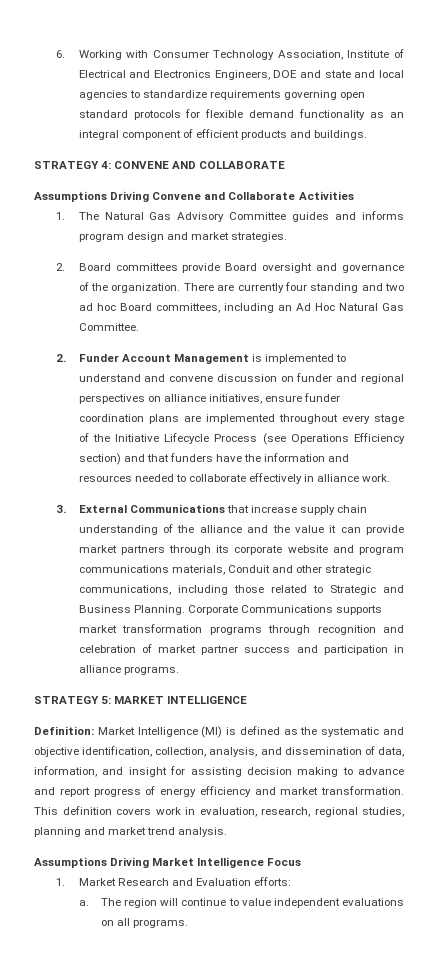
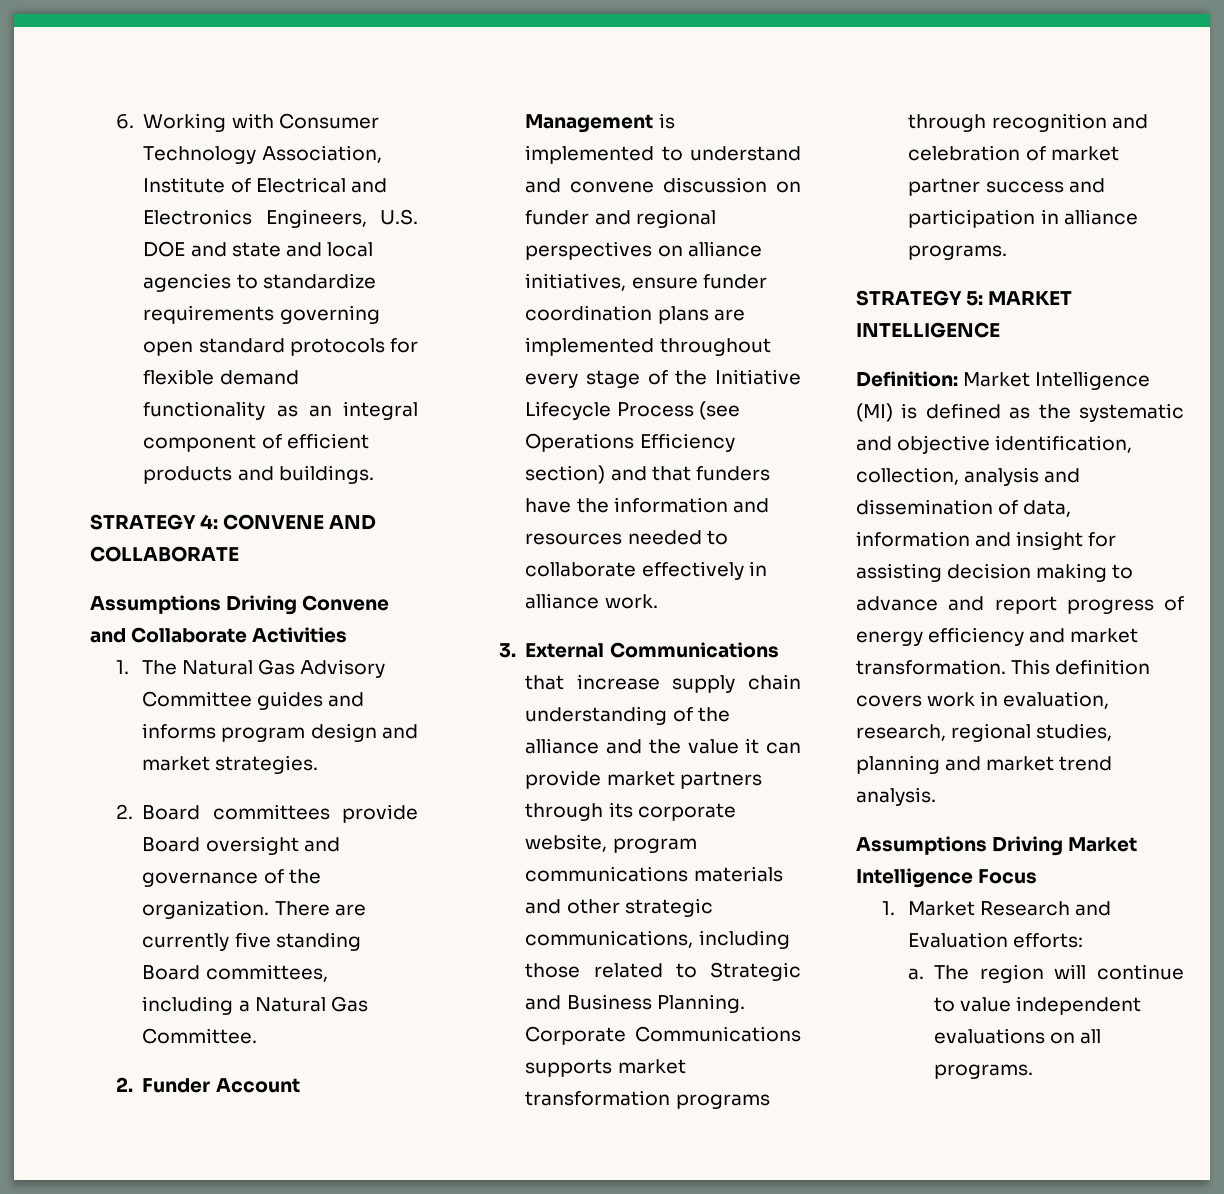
(270, 75) none -> [380,209,418,225] U.S.
[284,282,404,293] [78,303,335,313] four standing and two ad hoc Board committees, including an Ad Hoc -> [234,932,361,951] [142,964,328,982] [142,996,250,1015] five standing Board committees, including a
[287,545,404,555] [78,565,270,575] website and program communications materials, Conduit -> [525,834,697,853] [525,866,783,882] website, program communications materials
[209,747,258,757] analysis, -> [964,467,1040,486] analysis
[34,766,97,777] information, -> [856,531,970,547] information

